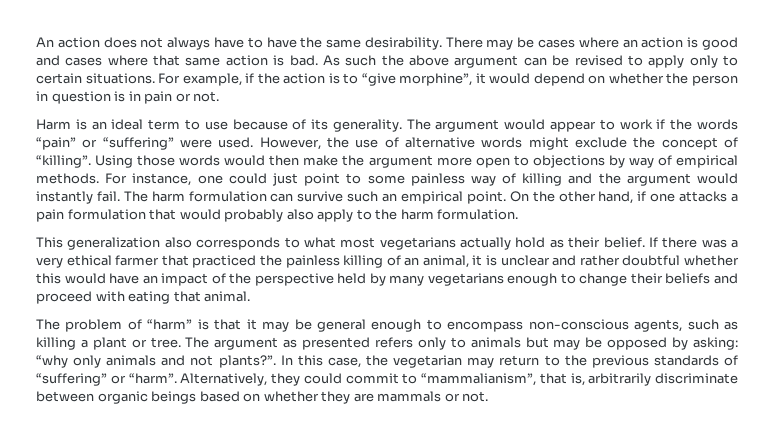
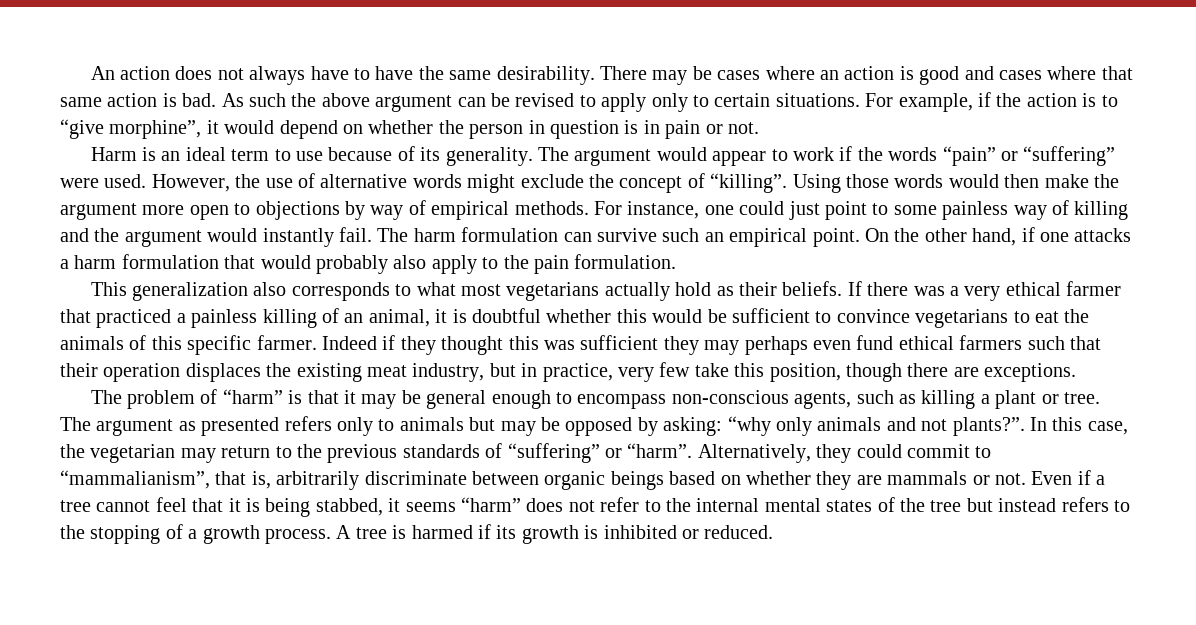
[36,209,64,222] pain -> [74,255,117,269] harm
[400,209,434,220] harm -> [533,255,569,274] pain
[603,237,645,248] belief. -> [782,281,843,296] beliefs.
[259,255,282,266] the -> [176,313,186,323] a
[500,255,620,266] unclear and rather -> (467, 316) none
[109,273,738,286] [36,291,251,304] have an impact of the perspective held by many vegetarians enough to change their beliefs and proceed with eating that animal. -> [707,308,1090,328] [60,335,1101,355] [60,362,1077,382] be sufficient to convince vegetarians to eat the animals of this specific farmer. Indeed if they thought this was sufficient they may perhaps even fund ethical farmers such that their operation displaces the existing meat industry, but in practice, very few take this position, though there are exceptions.
(489, 396) none -> [1031,470,1106,485] [60,497,1130,517] [60,524,774,544] Even if a tree cannot feel that it is being stabbed, it seems “harm” does not refer to the internal mental states of the tree but instead refers to the stopping of a growth process. A tree is harmed if its growth is inhibited or reduced.

